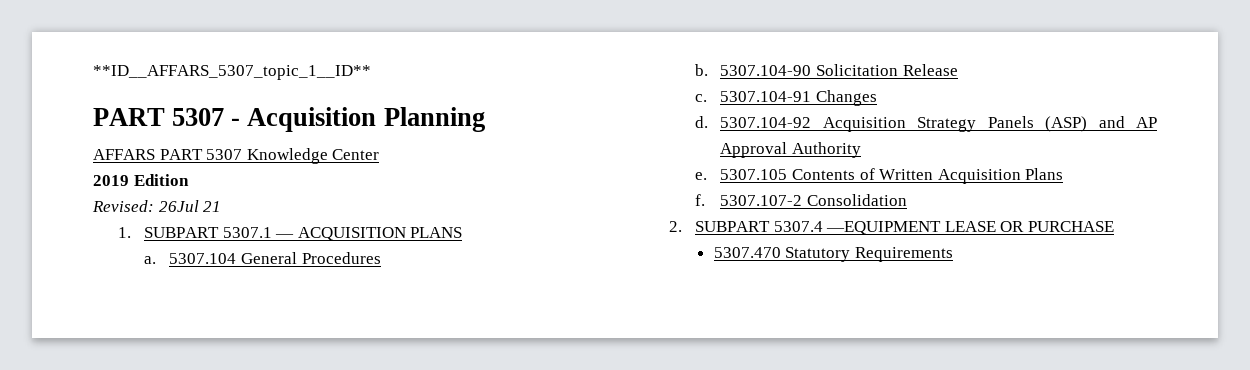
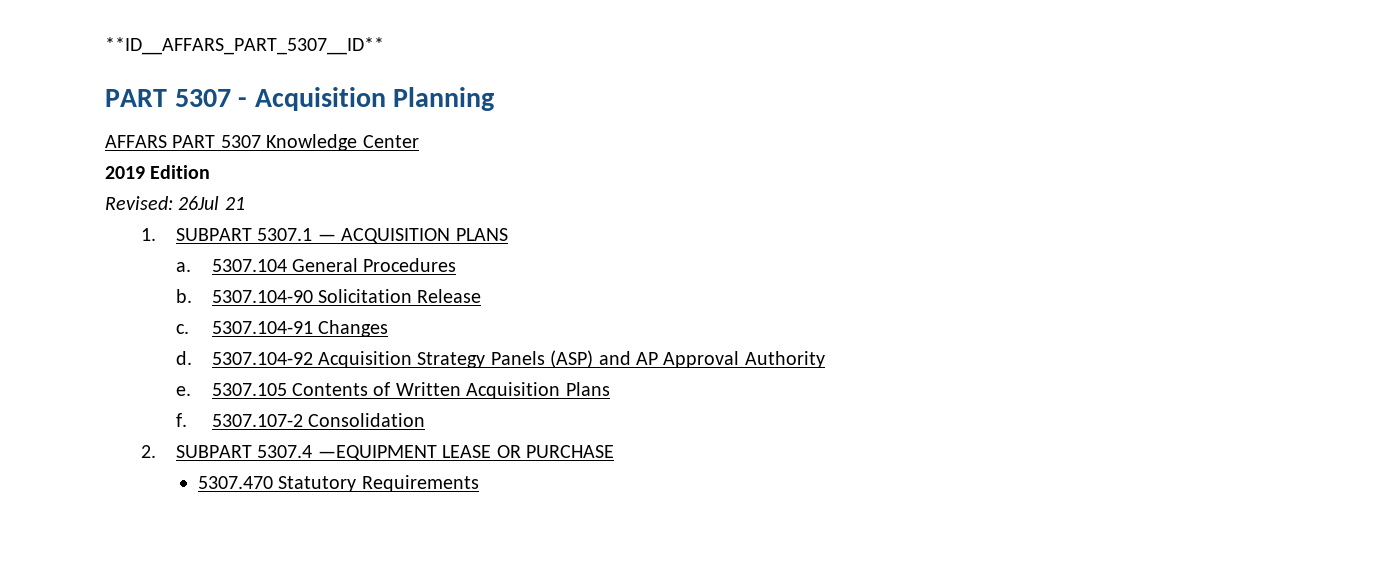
[93,65,371,80] **ID__AFFARS_5307_topic_1__ID** -> [105,37,384,55] **ID__AFFARS_PART_5307__ID**

